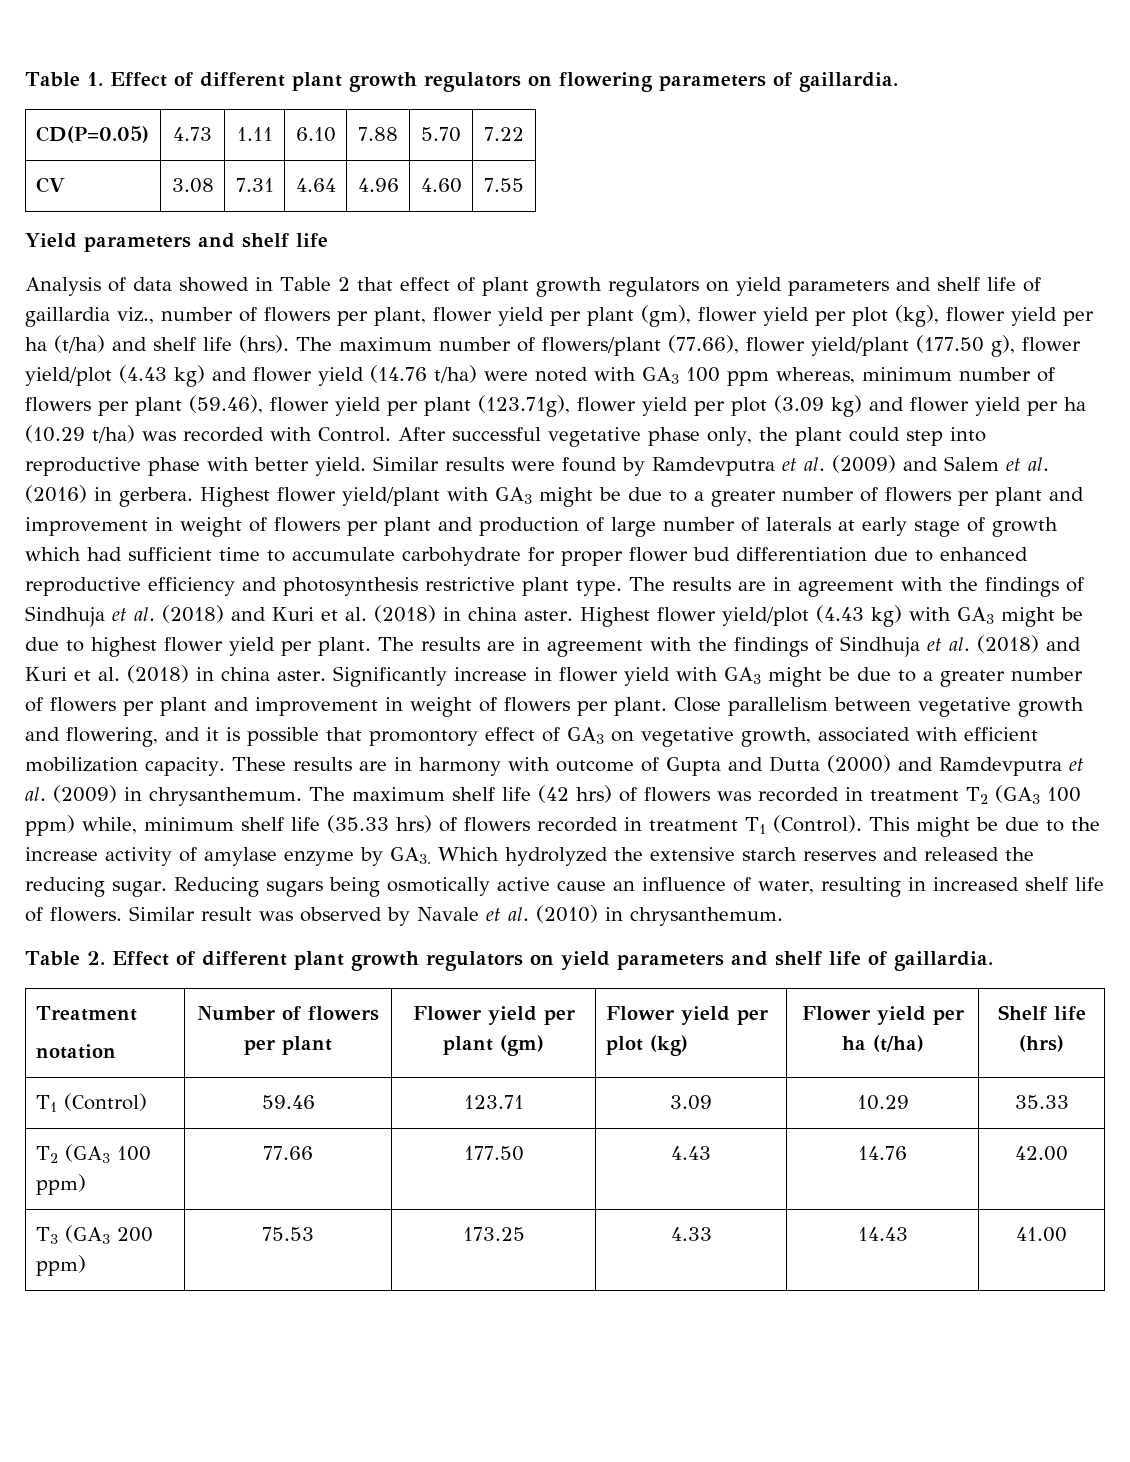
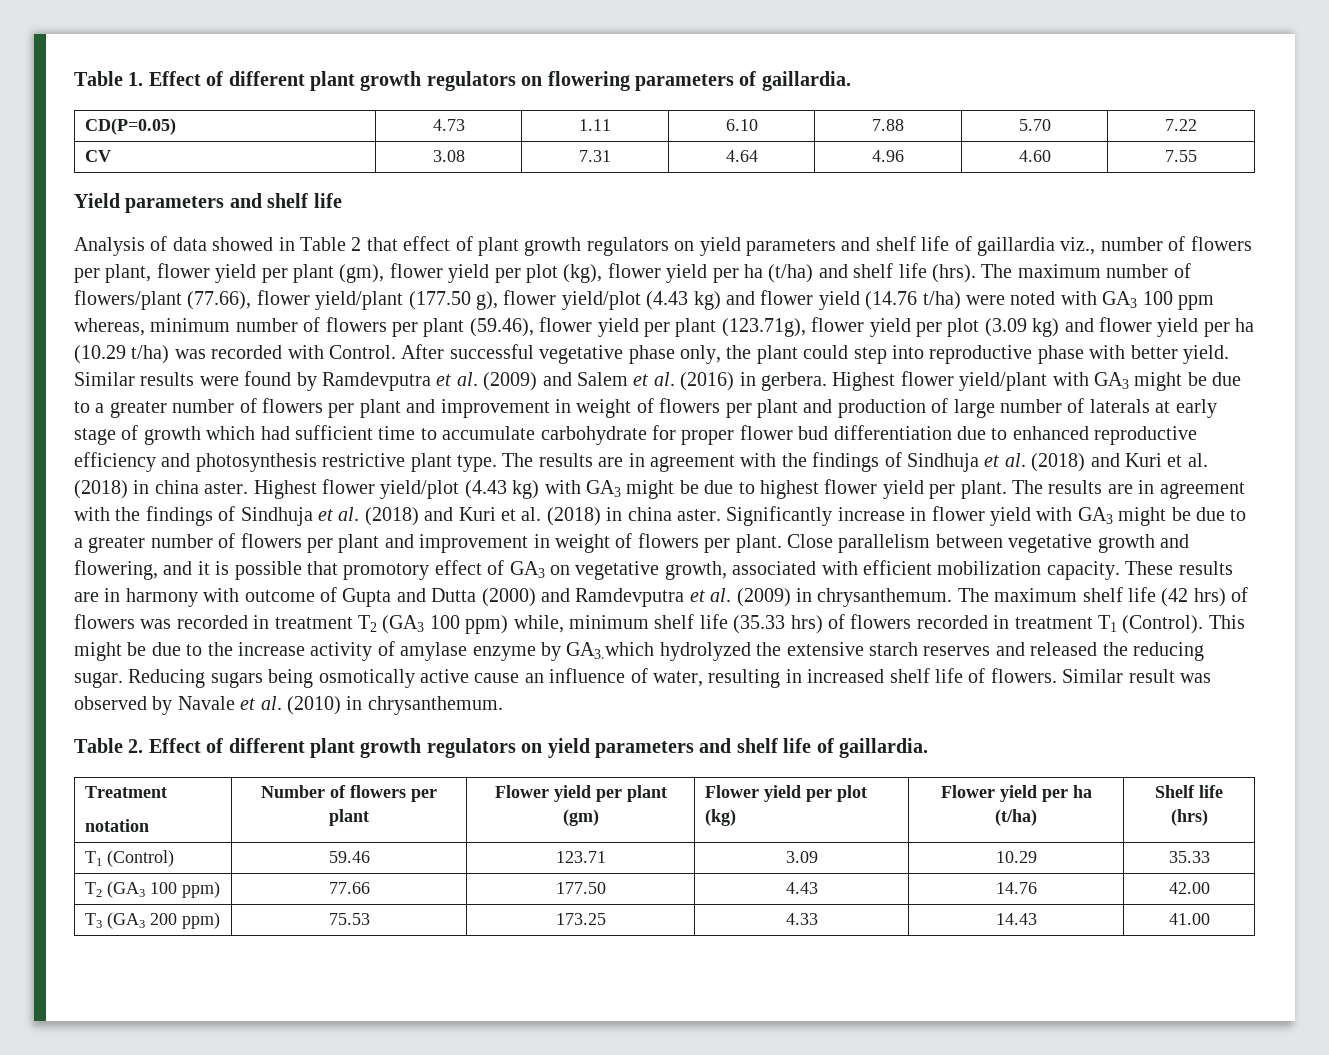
[369,730,478,746] promontory -> [343,563,430,580] promotory
[390,847,499,864] GA3. Which -> [566,642,655,659] GA3.which

